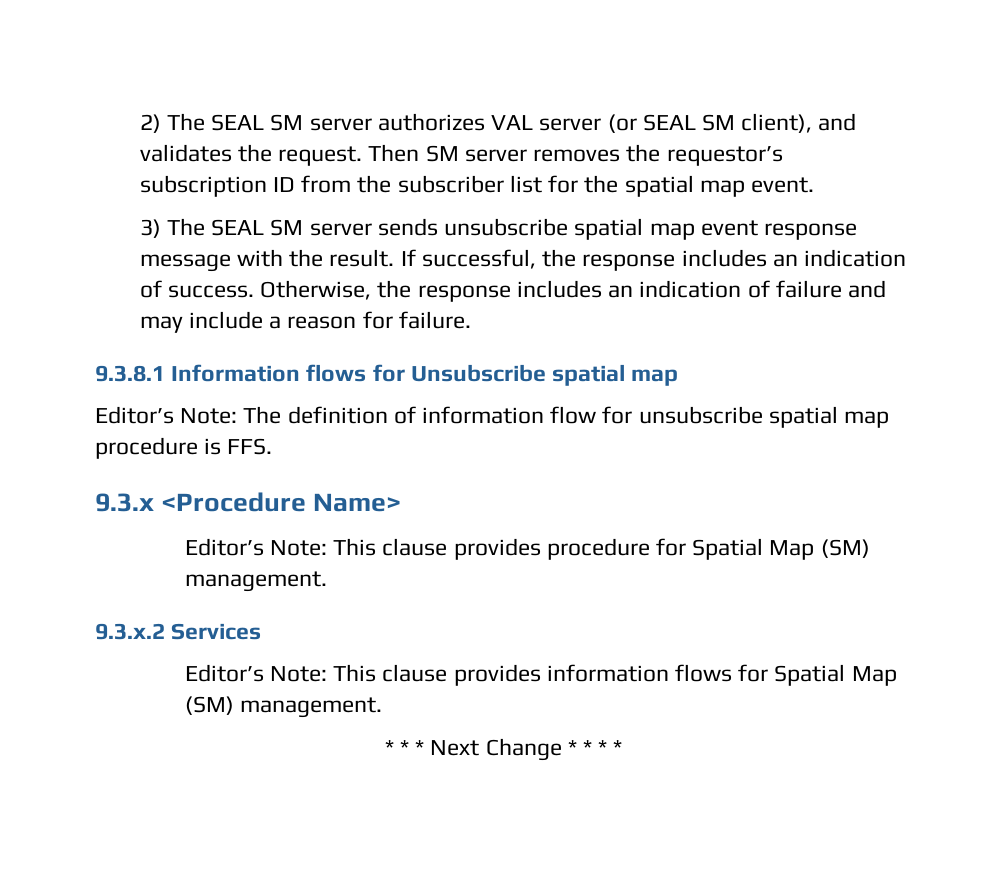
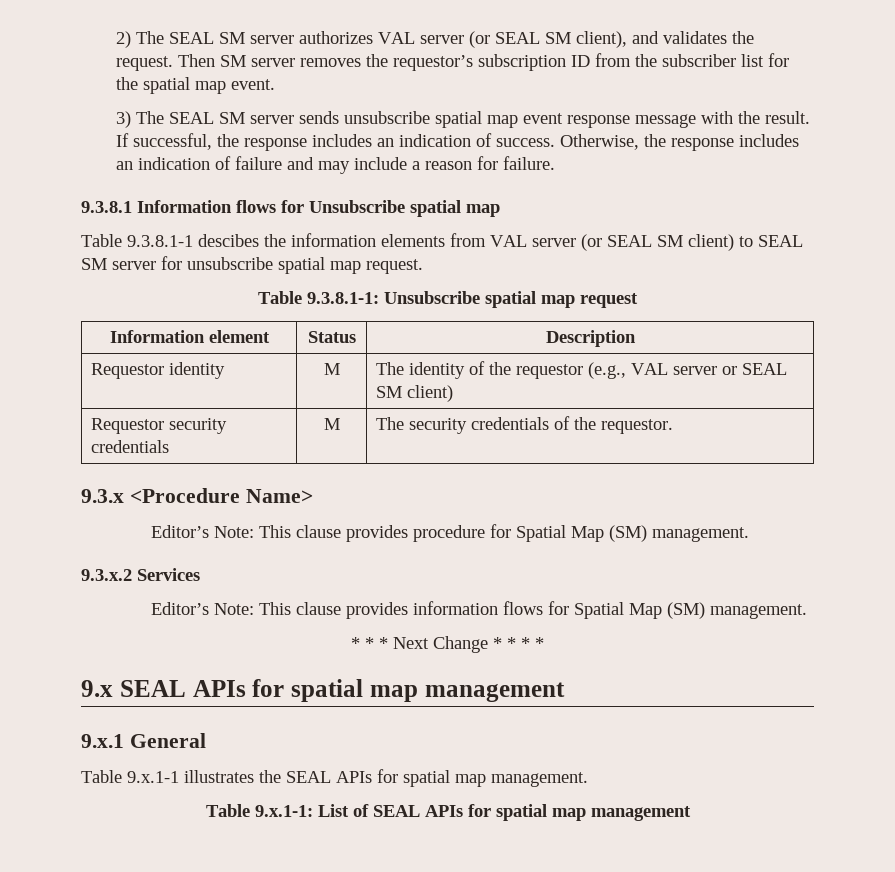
[95,406,890,428] [95,437,273,459] Editor’s Note: The definition of information flow for unsubscribe spatial map procedure is FFS. -> [81,233,803,251] [81,256,423,274] [258,291,638,308] [109,330,270,343] [307,331,356,343] [545,330,636,347] [91,362,226,379] [323,363,340,375] [376,361,788,379] [376,385,454,402] [91,418,228,434] [91,440,170,453] [323,418,340,430] [376,416,674,434] Table 9.3.8.1-1 descibes the information elements from VAL server (or SEAL SM client) to SEAL SM server for unsubscribe spatial map request. // Table 9.3.8.1-1: Unsubscribe spatial map request // Information element | Status | Description // Requestor identity | M | The identity of the requestor (e.g., VAL server or SEAL SM client) // Requestor security credentials | M | The security credentials of the requestor.
(623, 747) none -> [81,679,565,702] [81,733,206,748] [81,769,588,787] [205,804,691,821] // 9.x SEAL APIs for spatial map management // 9.x.1 General // Table 9.x.1-1 illustrates the SEAL APIs for spatial map management. // Table 9.x.1-1: List of SEAL APIs for spatial map management

